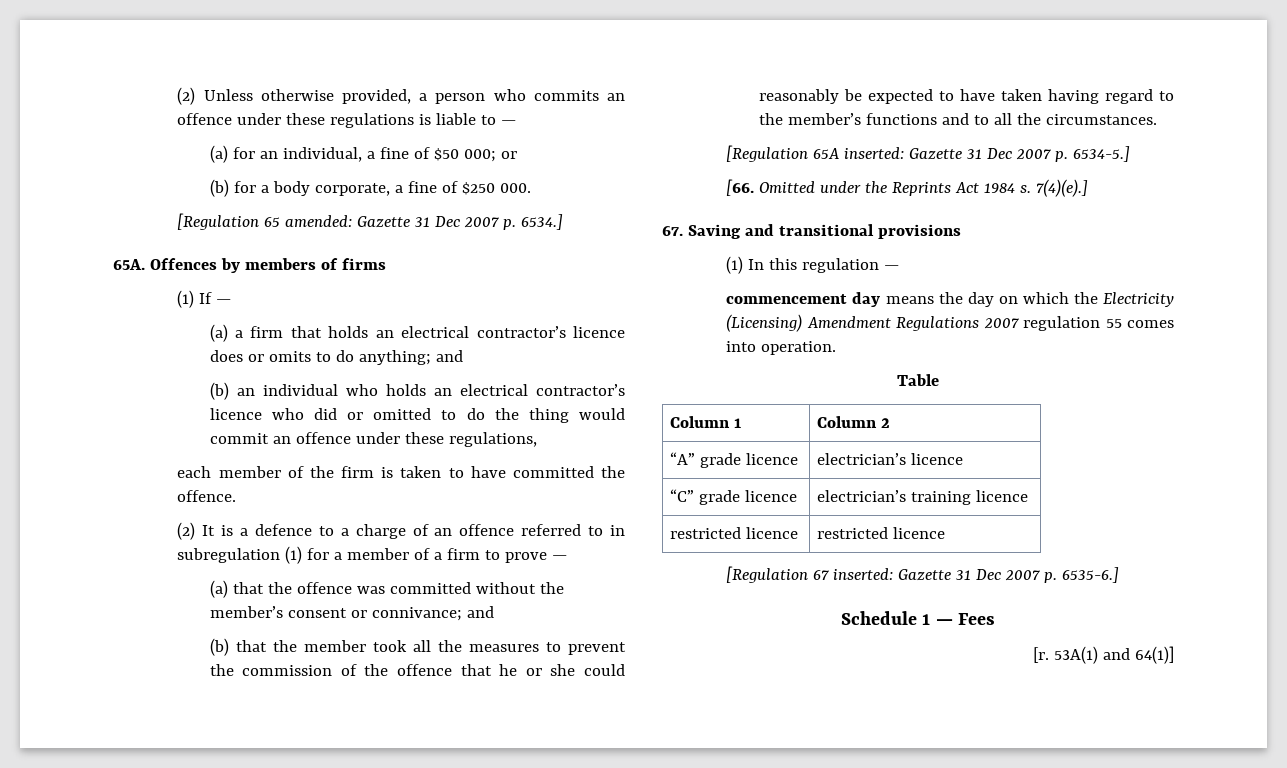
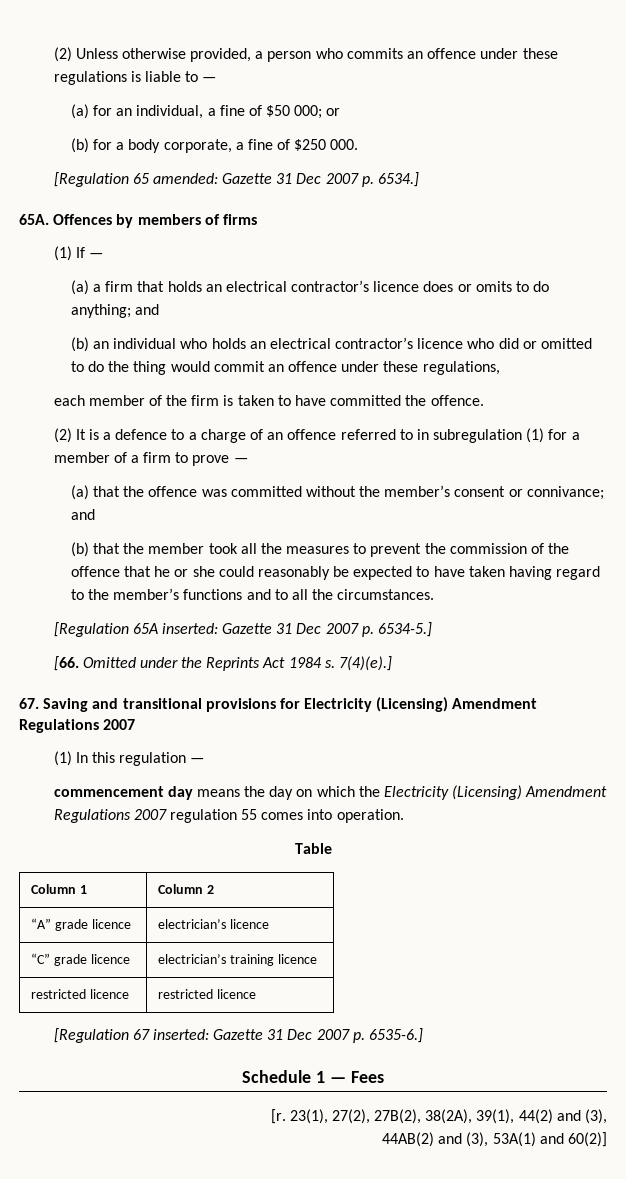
(961, 231) none -> [279,697,538,712] [19,719,136,733] for Electricity (Licensing) Amendment Regulations 2007
(1050, 655) none -> [289,1109,607,1124] [382,1132,489,1147] 23(1), 27(2), 27B(2), 38(2A), 39(1), 44(2) and (3), // 44AB(2) and (3),
[1135,646,1174,664] 64(1)] -> [567,1132,607,1147] 60(2)]

